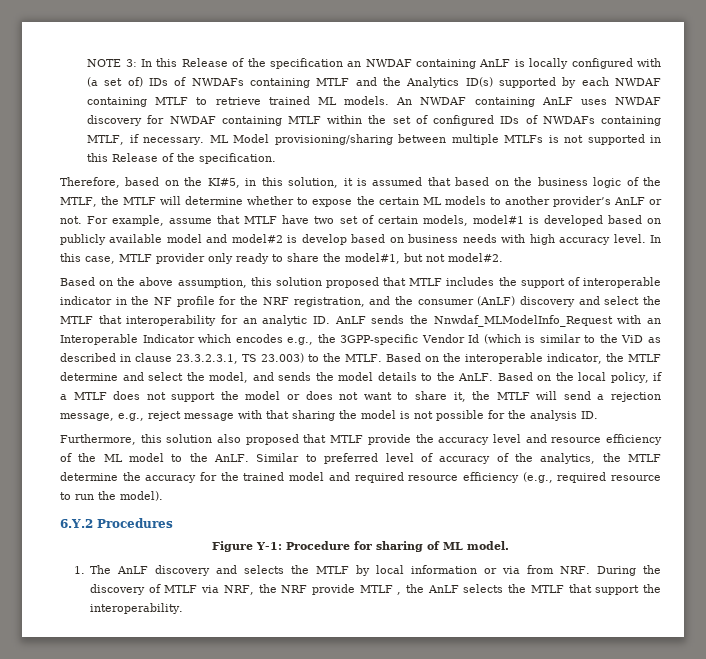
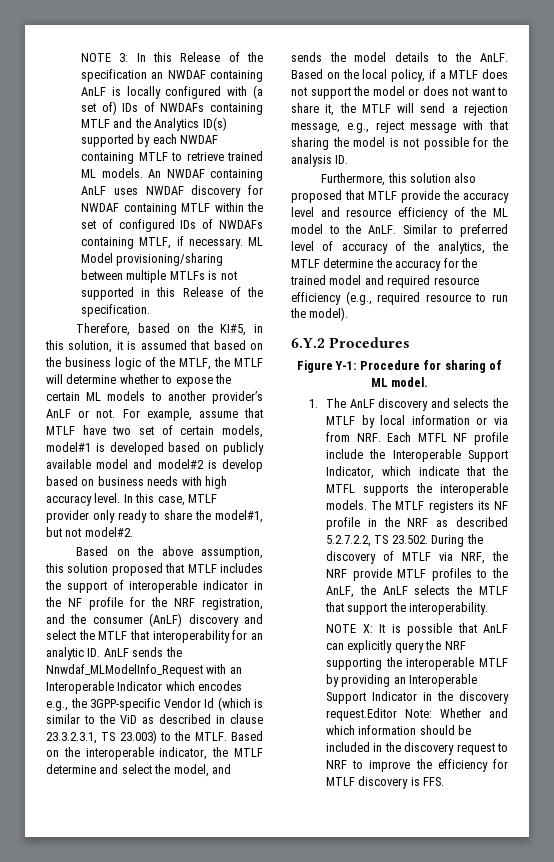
(591, 570) none -> [387,432,508,445] [326,449,508,462] [326,466,508,479] [326,483,508,496] [326,500,508,513] [326,517,508,530] [326,535,428,547] Each MTFL NF profile include the Interoperable Support Indicator, which indicate that the MTFL supports the interoperable models. The MTLF registers its NF profile in the NRF as described 5.2.7.2.2, TS 23.502.
[397,592,402,595] , -> [431,568,508,581] [326,586,355,598] profiles to the AnLF,
(184, 608) none -> [326,623,508,636] [326,640,466,653] [326,657,508,670] [326,674,478,687] [326,691,509,704] [326,708,508,721] [326,725,472,735] [326,742,508,755] [326,759,508,772] [326,776,445,789] // NOTE X: It is possible that AnLF can explicitly query the NRF supporting the interoperable MTLF by providing an Interoperable Support Indicator in the discovery request.Editor Note: Whether and which information should be included in the discovery request to NRF to improve the efficiency for MTLF discovery is FFS.

